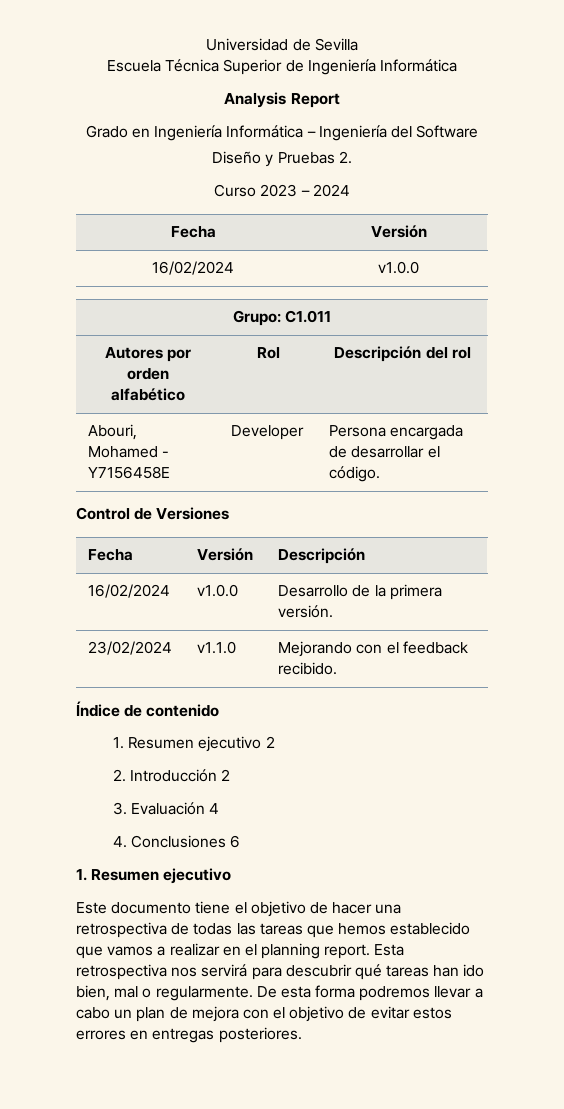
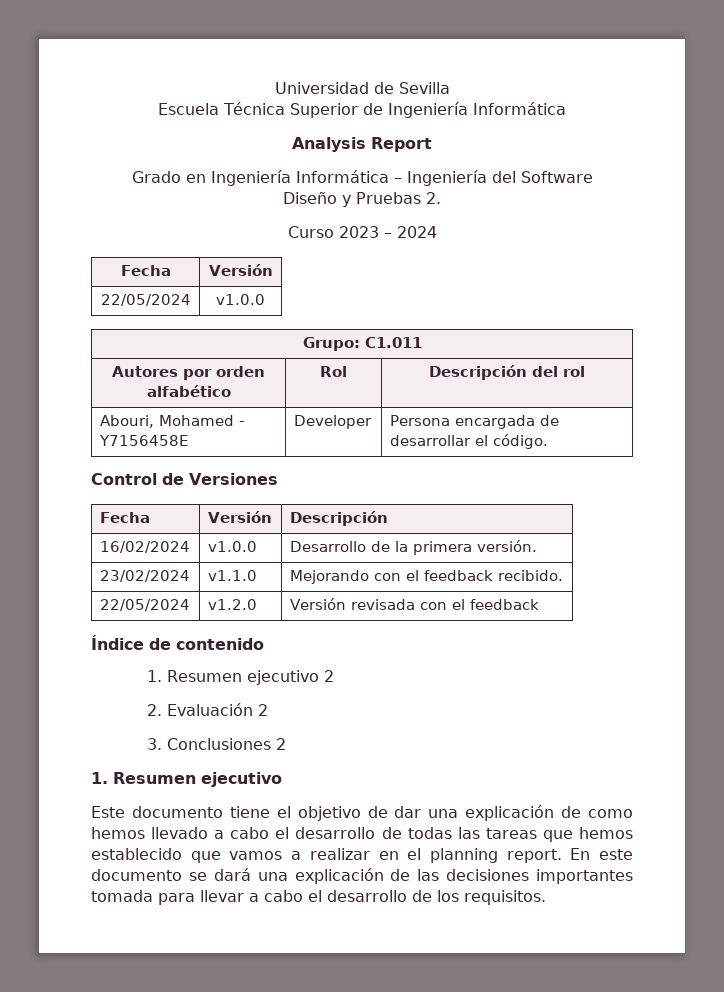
[152,261,234,275] 16/02/2024 -> [100,294,191,306] 22/05/2024
(338, 668) none -> [99,599,190,611] [207,599,257,610] [289,598,539,610] // 22/05/2024 | v1.2.0 | Versión revisada con el feedback
[130,769,218,782] Introducción -> [166,703,253,716] Evaluación
[131,802,220,815] [112,835,241,848] Evaluación 4 // 4. Conclusiones 6 -> [166,738,286,750] Conclusiones 2
[332,902,402,914] [76,922,167,938] hacer una retrospectiva -> [394,805,633,821] [91,827,376,839] dar una explicación de como hemos llevado a cabo el desarrollo
[374,944,405,956] [76,964,485,980] [76,985,483,1001] [76,1006,452,1022] [76,1027,302,1043] Esta retrospectiva nos servirá para descubrir qué tareas han ido bien, mal o regularmente. De esta forma podremos llevar a cabo un plan de mejora con el objetivo de evitar estos errores en entregas posteriores. -> [570,848,633,860] [91,868,633,884] [91,890,546,905] En este documento se dará una explicación de las decisiones importantes tomada para llevar a cabo el desarrollo de los requisitos.

